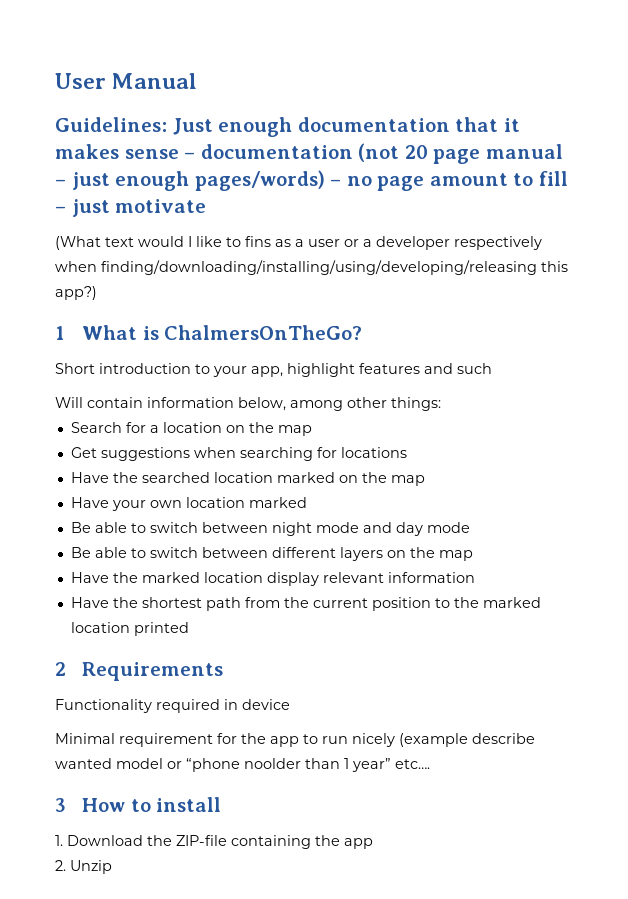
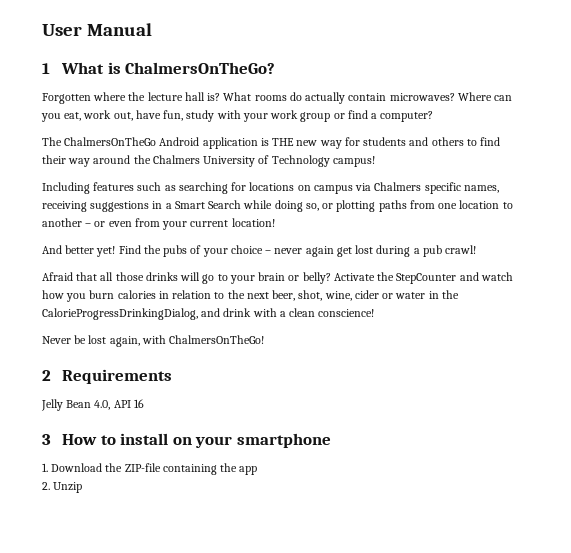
[55,117,520,137] [55,143,563,164] [55,170,568,191] [55,199,207,217] [55,236,542,250] [55,260,568,275] [55,286,97,300] [55,325,363,340] [55,363,492,377] [55,397,441,411] [70,422,312,436] [70,447,407,461] [70,472,425,486] [70,497,307,511] [70,522,470,536] [70,547,473,561] [70,572,475,586] [70,597,541,611] [70,622,189,636] [55,662,224,681] [55,699,290,713] [55,733,535,747] [55,758,430,772] Guidelines: Just enough documentation that it makes sense – documentation (not 20 page manual – just enough pages/words) – no page amount to fill – just motivate // (What text would I like to fins as a user or a developer respectively when finding/downloading/installing/using/developing/releasing this app?) // 1 What is ChalmersOnTheGo? // Short introduction to your app, highlight features and such // Will contain information below, among other things: // Search for a location on the map // Get suggestions when searching for locations // Have the searched location marked on the map // Have your own location marked // Be able to switch between night mode and day mode // Be able to switch between different layers on the map // Have the marked location display relevant information // Have the shortest path from the current position to the marked location printed // 2 Requirements // Functionality required in device // Minimal requirement for the app to run nicely (example describe wanted model or “phone noolder than 1 year” etc…. -> [42,62,276,74] [42,92,513,104] [41,110,434,122] [42,137,501,149] [42,155,375,167] [42,182,499,194] [42,200,513,212] [42,218,275,230] [42,245,477,257] [42,272,513,284] [42,290,459,302] [42,308,375,320] [42,335,265,347] [42,369,173,384] [41,399,144,411] 1 What is ChalmersOnTheGo? // Forgotten where the lecture hall is? What rooms do actually contain microwaves? Where can you eat, work out, have fun, study with your work group or find a computer? // The ChalmersOnTheGo Android application is THE new way for students and others to find their way around the Chalmers University of Technology campus! // Including features such as searching for locations on campus via Chalmers specific names, receiving suggestions in a Smart Search while doing so, or plotting paths from one location to another – or even from your current location! // And better yet! Find the pubs of your choice – never again get lost during a pub crawl! // Afraid that all those drinks will go to your brain or belly? Activate the StepCounter and watch how you burn calories in relation to the next beer, shot, wine, cider or water in the CalorieProgressDrinkingDialog, and drink with a clean conscience! // Never be lost again, with ChalmersOnTheGo! // 2 Requirements // Jelly Bean 4.0, API 16
(222, 804) none -> [172,433,332,448] on your smartphone

